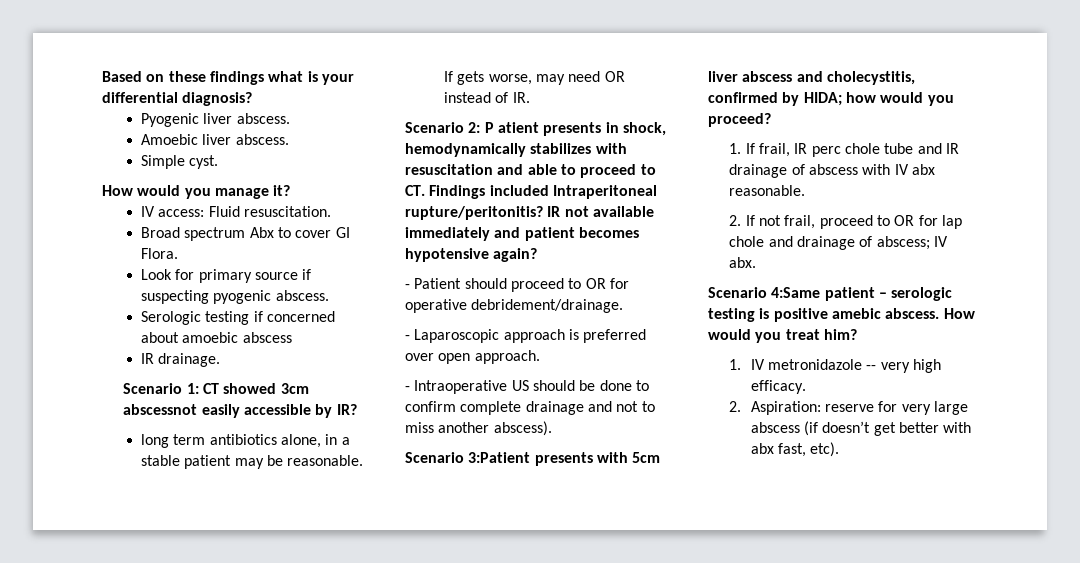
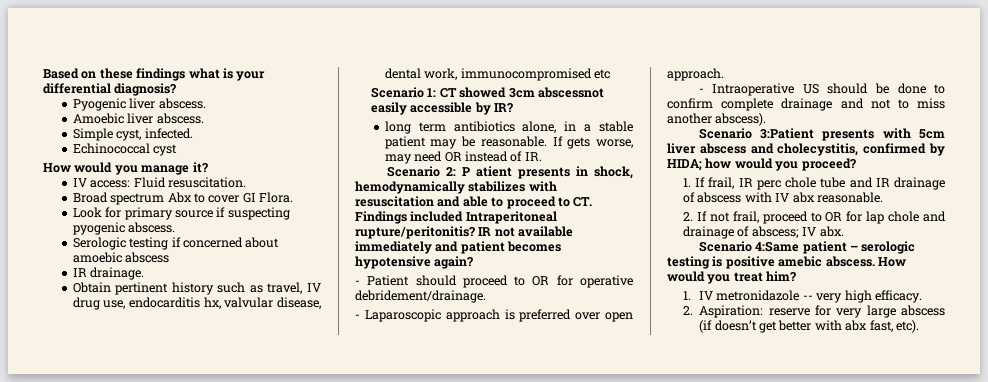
[189,155,219,169] cyst. -> [116,128,193,141] [72,143,178,156] cyst, infected. // Echinococcal cyst
(221, 360) none -> [72,282,321,295] [72,297,322,310] [384,68,610,81] // Obtain pertinent history such as travel, IV drug use, endocarditis hx, valvular disease, dental work, immunocompromised etc

